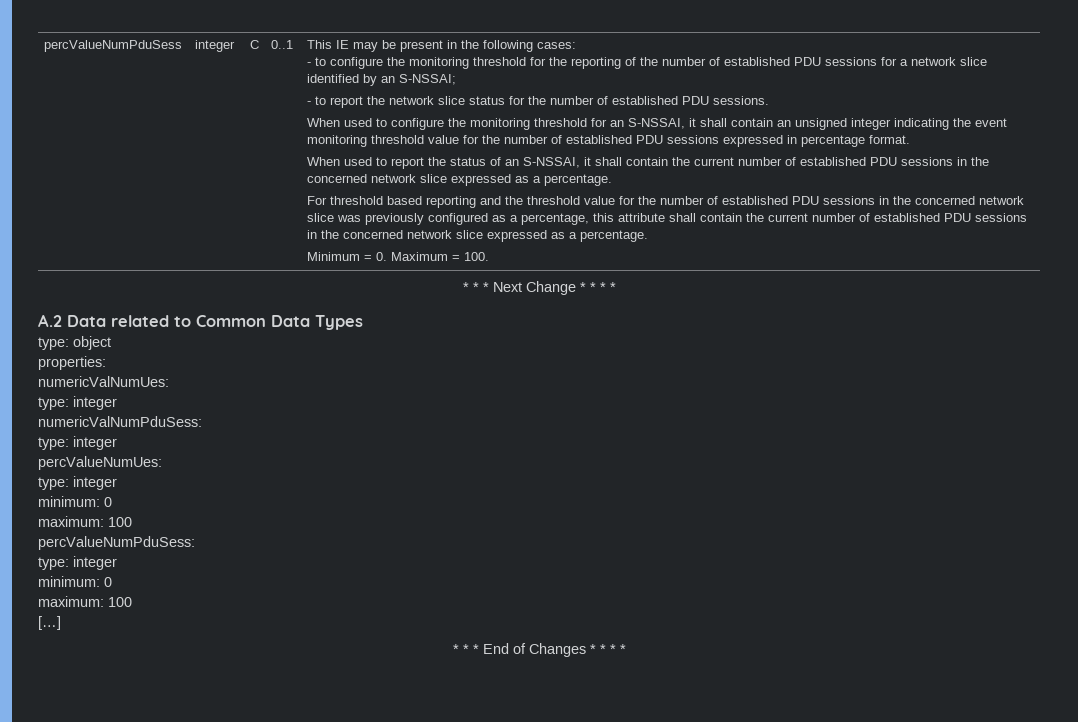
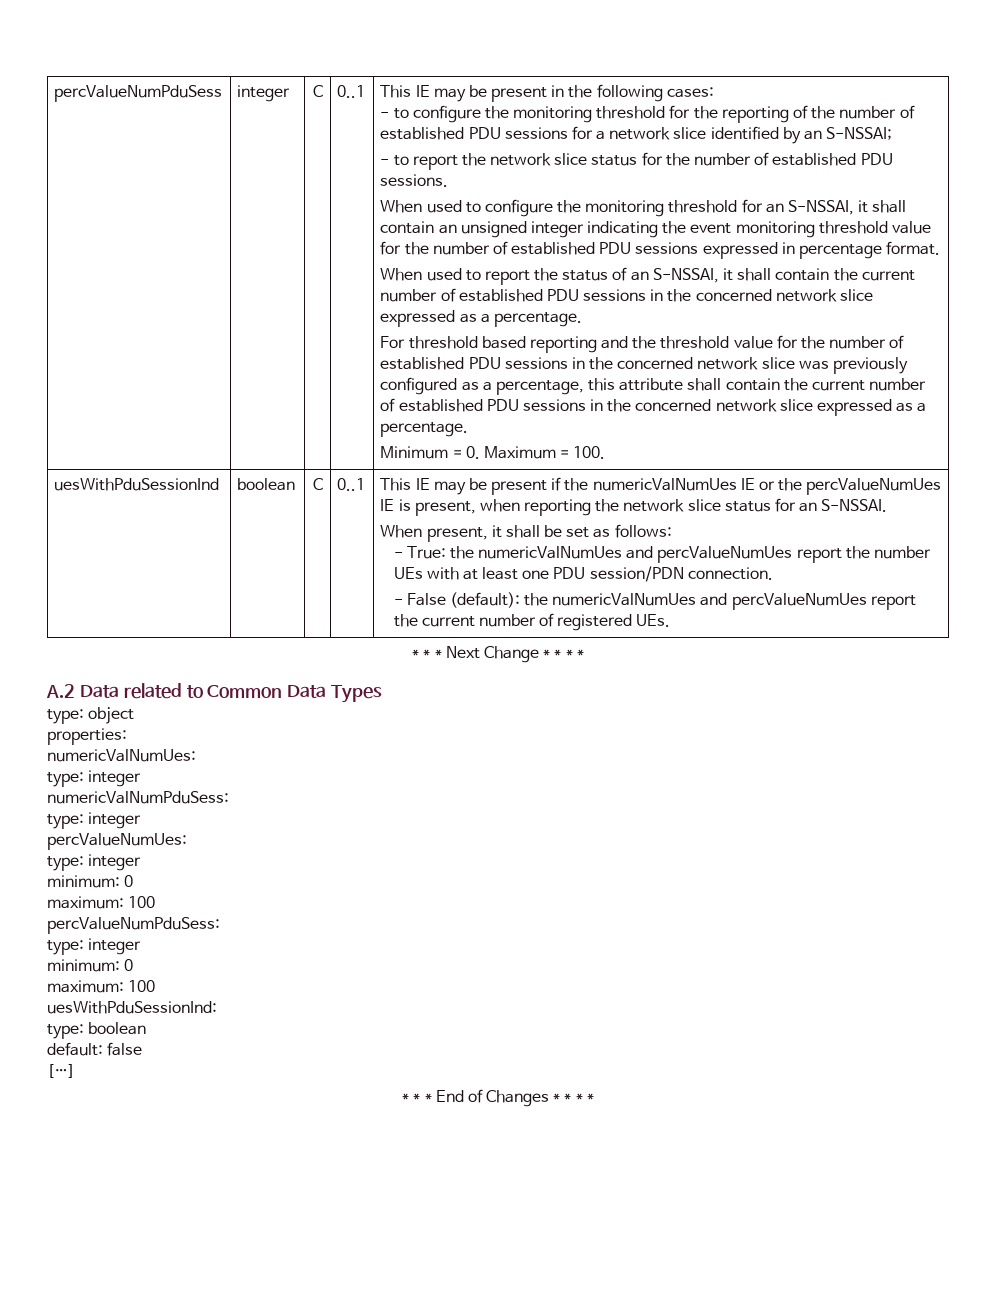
(490, 256) none -> [54,478,220,491] [237,478,296,491] [312,478,323,490] [337,478,366,491] [380,477,942,495] [380,498,888,516] [380,524,672,542] [393,546,931,563] [393,566,773,582] [393,592,916,610] [393,613,671,631] // uesWithPduSessionInd | boolean | C | 0..1 | This IE may be present if the numericValNumUes IE or the percValueNumUes IE is present, when reporting the network slice status for an S-NSSAI. // When present, it shall be set as follows: // - True: the numericValNumUes and percValueNumUes report the number UEs with at least one PDU session/PDN connection. // - False (default): the numericValNumUes and percValueNumUes report the current number of registered UEs.
(132, 602) none -> [47,1001,217,1014] [47,1022,147,1039] [47,1042,143,1056] // uesWithPduSessionInd: // type: boolean // default: false

